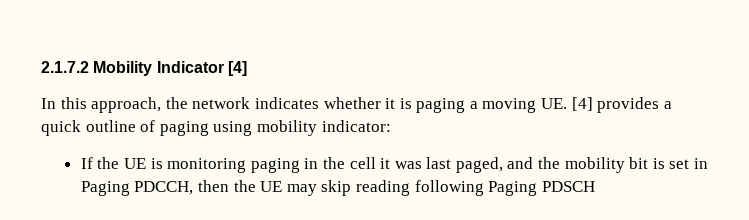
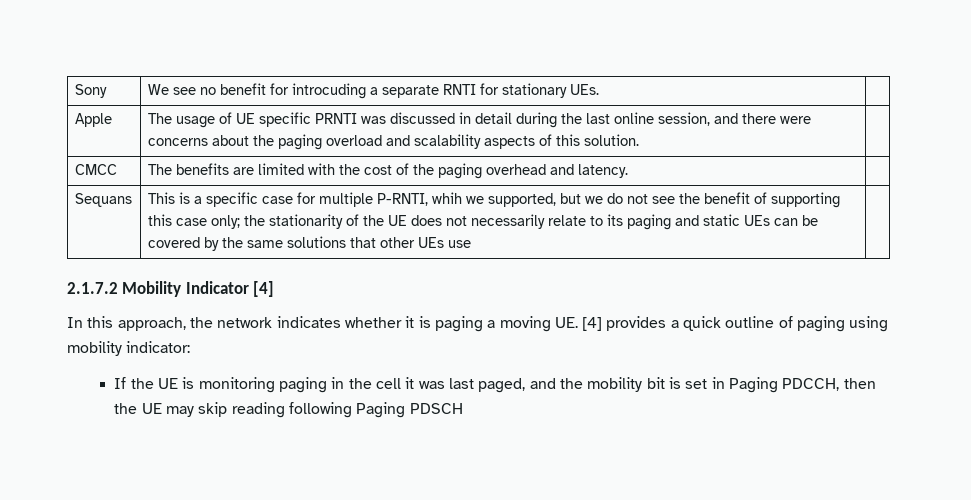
(41, 67) none -> [74,84,107,98] [147,83,599,99] [74,113,112,127] [147,112,811,128] [147,134,639,150] [74,164,117,175] [147,163,628,179] [74,193,132,207] [147,192,840,208] [147,214,818,230] [147,236,471,251] Sony | We see no benefit for introcuding a separate RNTI for stationary UEs. | // Apple | The usage of UE specific PRNTI was discussed in detail during the last online session, and there were concerns about the paging overload and scalability aspects of this solution. | // CMCC | The benefits are limited with the cost of the paging overhead and latency. | // Sequans | This is a specific case for multiple P-RNTI, whih we supported, but we do not see the benefit of supporting this case only; the stationarity of the UE does not necessarily relate to its paging and static UEs can be covered by the same solutions that other UEs use | //

